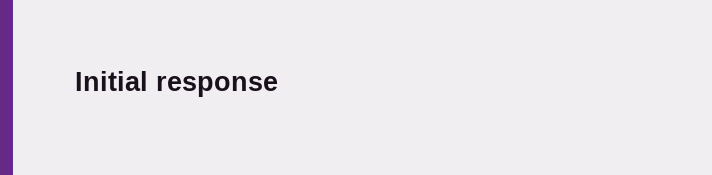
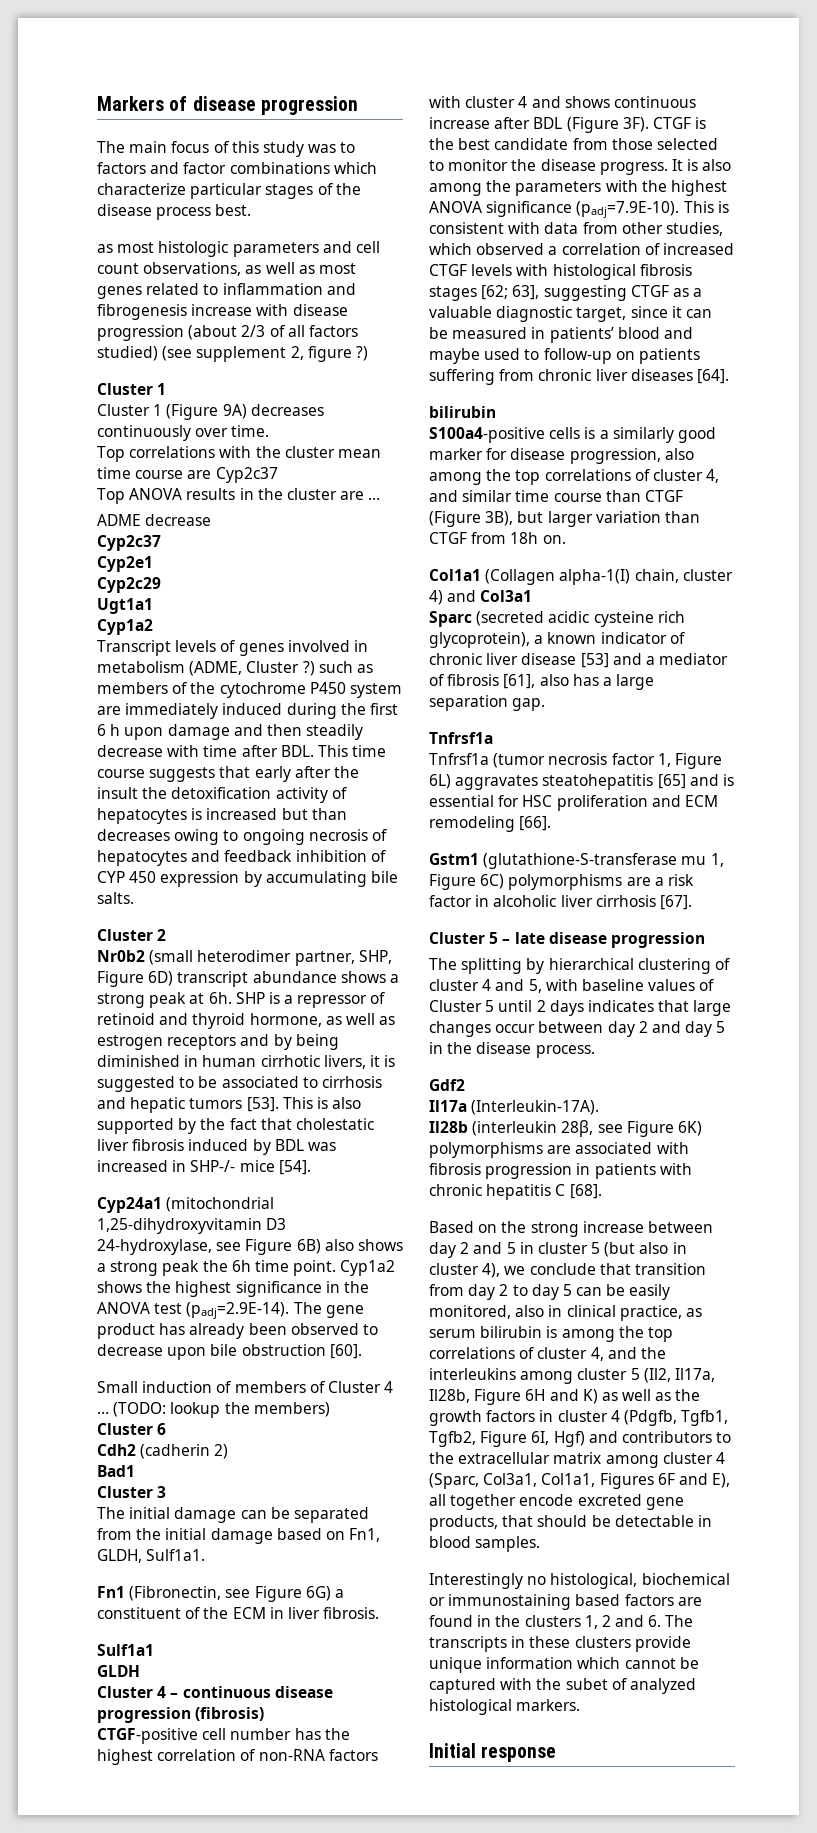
(75, 81) none -> [97,96,358,115] [97,141,356,157] [97,162,377,174] [97,183,361,199] [97,204,252,220] [97,241,380,257] [97,262,356,276] [97,283,356,299] [97,304,348,320] [97,325,358,341] [97,346,368,362] [97,383,167,395] [97,404,324,420] [97,425,270,441] [97,446,381,462] [97,467,278,483] [97,488,381,504] [97,514,212,526] [97,535,161,551] [97,556,153,572] [97,577,161,593] [97,598,153,614] [97,619,153,635] [97,640,368,656] [97,661,373,676] [97,682,402,698] [97,703,398,719] [97,724,364,740] [97,745,387,757] [97,766,359,782] [97,787,347,803] [97,808,347,824] [97,829,387,845] [97,850,386,866] [97,871,398,887] [97,892,134,904] [97,929,167,941] [97,950,392,966] [97,971,399,987] [97,992,386,1008] [97,1013,396,1029] [97,1034,339,1050] [97,1055,396,1069] [97,1076,382,1092] [97,1097,362,1113] [97,1118,374,1134] [97,1139,336,1155] [97,1160,311,1175] [97,1197,275,1213] [97,1218,287,1234] [97,1239,403,1255] [97,1260,396,1276] [97,1281,369,1297] [97,1302,364,1319] [97,1323,378,1339] [97,1344,362,1360] [97,1381,394,1393] [97,1402,330,1418] [97,1423,167,1435] [97,1444,229,1459] [97,1465,135,1477] [97,1486,167,1498] [97,1507,369,1523] [97,1528,381,1544] [97,1549,206,1563] [97,1586,344,1602] [97,1607,380,1619] [97,1644,154,1656] [97,1665,140,1677] [97,1686,333,1698] [97,1707,265,1723] [97,1728,350,1744] [97,1749,378,1765] [429,96,696,108] [429,117,707,133] [429,138,718,150] [429,159,732,175] [429,180,727,196] [429,201,729,218] [429,222,723,236] [429,243,734,255] [429,264,692,280] [429,285,703,301] [429,306,712,322] [429,327,693,343] [429,348,700,364] [429,369,729,385] [429,406,496,418] [429,427,716,443] [429,448,694,464] [429,469,720,485] [429,490,683,502] [429,511,700,527] [429,532,566,544] [429,569,733,585] [429,590,533,605] [429,611,685,627] [429,632,685,648] [429,653,729,668] [429,674,655,690] [429,695,546,711] [429,732,493,744] [429,753,722,769] [429,774,734,790] [429,795,718,811] [429,816,552,832] [429,853,724,869] [429,874,694,890] [429,895,692,910] [429,932,705,948] [429,958,730,974] [429,979,715,993] [429,1000,732,1016] [429,1021,726,1037] [429,1042,595,1058] [429,1079,465,1091] [429,1100,600,1115] [429,1120,702,1137] [429,1142,689,1158] [429,1163,692,1179] [429,1184,602,1200] [429,1221,713,1237] [429,1242,687,1258] [429,1263,706,1278] [429,1284,671,1300] [429,1305,702,1321] [429,1326,673,1342] [429,1347,666,1361] [429,1368,715,1384] [429,1389,701,1405] [429,1410,729,1426] [429,1431,732,1447] [429,1452,725,1468] [429,1473,731,1489] [429,1494,684,1510] [429,1515,712,1531] [429,1536,541,1552] [429,1573,730,1589] [429,1594,702,1610] [429,1615,694,1629] [429,1636,691,1652] [429,1657,699,1673] [429,1678,696,1694] [429,1699,581,1715] Markers of disease progression // The main focus of this study was to factors and factor combinations which characterize particular stages of the disease process best. // as most histologic parameters and cell count observations, as well as most genes related to inflammation and fibrogenesis increase with disease progression (about 2/3 of all factors studied) (see supplement 2, figure ?) // Cluster 1 // Cluster 1 (Figure 9A) decreases continuously over time. // Top correlations with the cluster mean time course are Cyp2c37 // Top ANOVA results in the cluster are … // ADME decrease // Cyp2c37 // Cyp2e1 // Cyp2c29 // Ugt1a1 // Cyp1a2 // Transcript levels of genes involved in metabolism (ADME, Cluster ?) such as members of the cytochrome P450 system are immediately induced during the first 6 h upon damage and then steadily decrease with time after BDL. This time course suggests that early after the insult the detoxification activity of hepatocytes is increased but than decreases owing to ongoing necrosis of hepatocytes and feedback inhibition of CYP 450 expression by accumulating bile salts. // Cluster 2 // Nr0b2 (small heterodimer partner, SHP, Figure 6D) transcript abundance shows a strong peak at 6h. SHP is a repressor of retinoid and thyroid hormone, as well as estrogen receptors and by being diminished in human cirrhotic livers, it is suggested to be associated to cirrhosis and hepatic tumors [53]. This is also supported by the fact that cholestatic liver fibrosis induced by BDL was increased in SHP-/- mice [54]. // Cyp24a1 (mitochondrial 1,25-dihydroxyvitamin D3 24-hydroxylase, see Figure 6B) also shows a strong peak the 6h time point. Cyp1a2 shows the highest significance in the ANOVA test (padj=2.9E-14). The gene product has already been observed to decrease upon bile obstruction [60]. // Small induction of members of Cluster 4 … (TODO: lookup the members) // Cluster 6 // Cdh2 (cadherin 2) // Bad1 // Cluster 3 // The initial damage can be separated from the initial damage based on Fn1, GLDH, Sulf1a1. // Fn1 (Fibronectin, see Figure 6G) a constituent of the ECM in liver fibrosis. // Sulf1a1 // GLDH // Cluster 4 – continuous disease progression (fibrosis) // CTGF-positive cell number has the highest correlation of non-RNA factors with cluster 4 and shows continuous increase after BDL (Figure 3F). CTGF is the best candidate from those selected to monitor the disease progress. It is also among the parameters with the highest ANOVA significance (padj=7.9E-10). This is consistent with data from other studies, which observed a correlation of increased CTGF levels with histological fibrosis stages [62; 63], suggesting CTGF as a valuable diagnostic target, since it can be measured in patients’ blood and maybe used to follow-up on patients suffering from chronic liver diseases [64]. // bilirubin // S100a4-positive cells is a similarly good marker for disease progression, also among the top correlations of cluster 4, and similar time course than CTGF (Figure 3B), but larger variation than CTGF from 18h on. // Col1a1 (Collagen alpha-1(I) chain, cluster 4) and Col3a1 // Sparc (secreted acidic cysteine rich glycoprotein), a known indicator of chronic liver disease [53] and a mediator of fibrosis [61], also has a large separation gap. // Tnfrsf1a // Tnfrsf1a (tumor necrosis factor 1, Figure 6L) aggravates steatohepatitis [65] and is essential for HSC proliferation and ECM remodeling [66]. // Gstm1 (glutathione-S-transferase mu 1, Figure 6C) polymorphisms are a risk factor in alcoholic liver cirrhosis [67]. // Cluster 5 – late disease progression // The splitting by hierarchical clustering of cluster 4 and 5, with baseline values of Cluster 5 until 2 days indicates that large changes occur between day 2 and day 5 in the disease process. // Gdf2 // Il17a (Interleukin-17A). // Il28b (interleukin 28β, see Figure 6K) polymorphisms are associated with fibrosis progression in patients with chronic hepatitis C [68]. // Based on the strong increase between day 2 and 5 in cluster 5 (but also in cluster 4), we conclude that transition from day 2 to day 5 can be easily monitored, also in clinical practice, as serum bilirubin is among the top correlations of cluster 4, and the interleukins among cluster 5 (Il2, Il17a, Il28b, Figure 6H and K) as well as the growth factors in cluster 4 (Pdgfb, Tgfb1, Tgfb2, Figure 6I, Hgf) and contributors to the extracellular matrix among cluster 4 (Sparc, Col3a1, Col1a1, Figures 6F and E), all together encode excreted gene products, that should be detectable in blood samples. // Interestingly no histological, biochemical or immunostaining based factors are found in the clusters 1, 2 and 6. The transcripts in these clusters provide unique information which cannot be captured with the subet of analyzed histological markers. //

